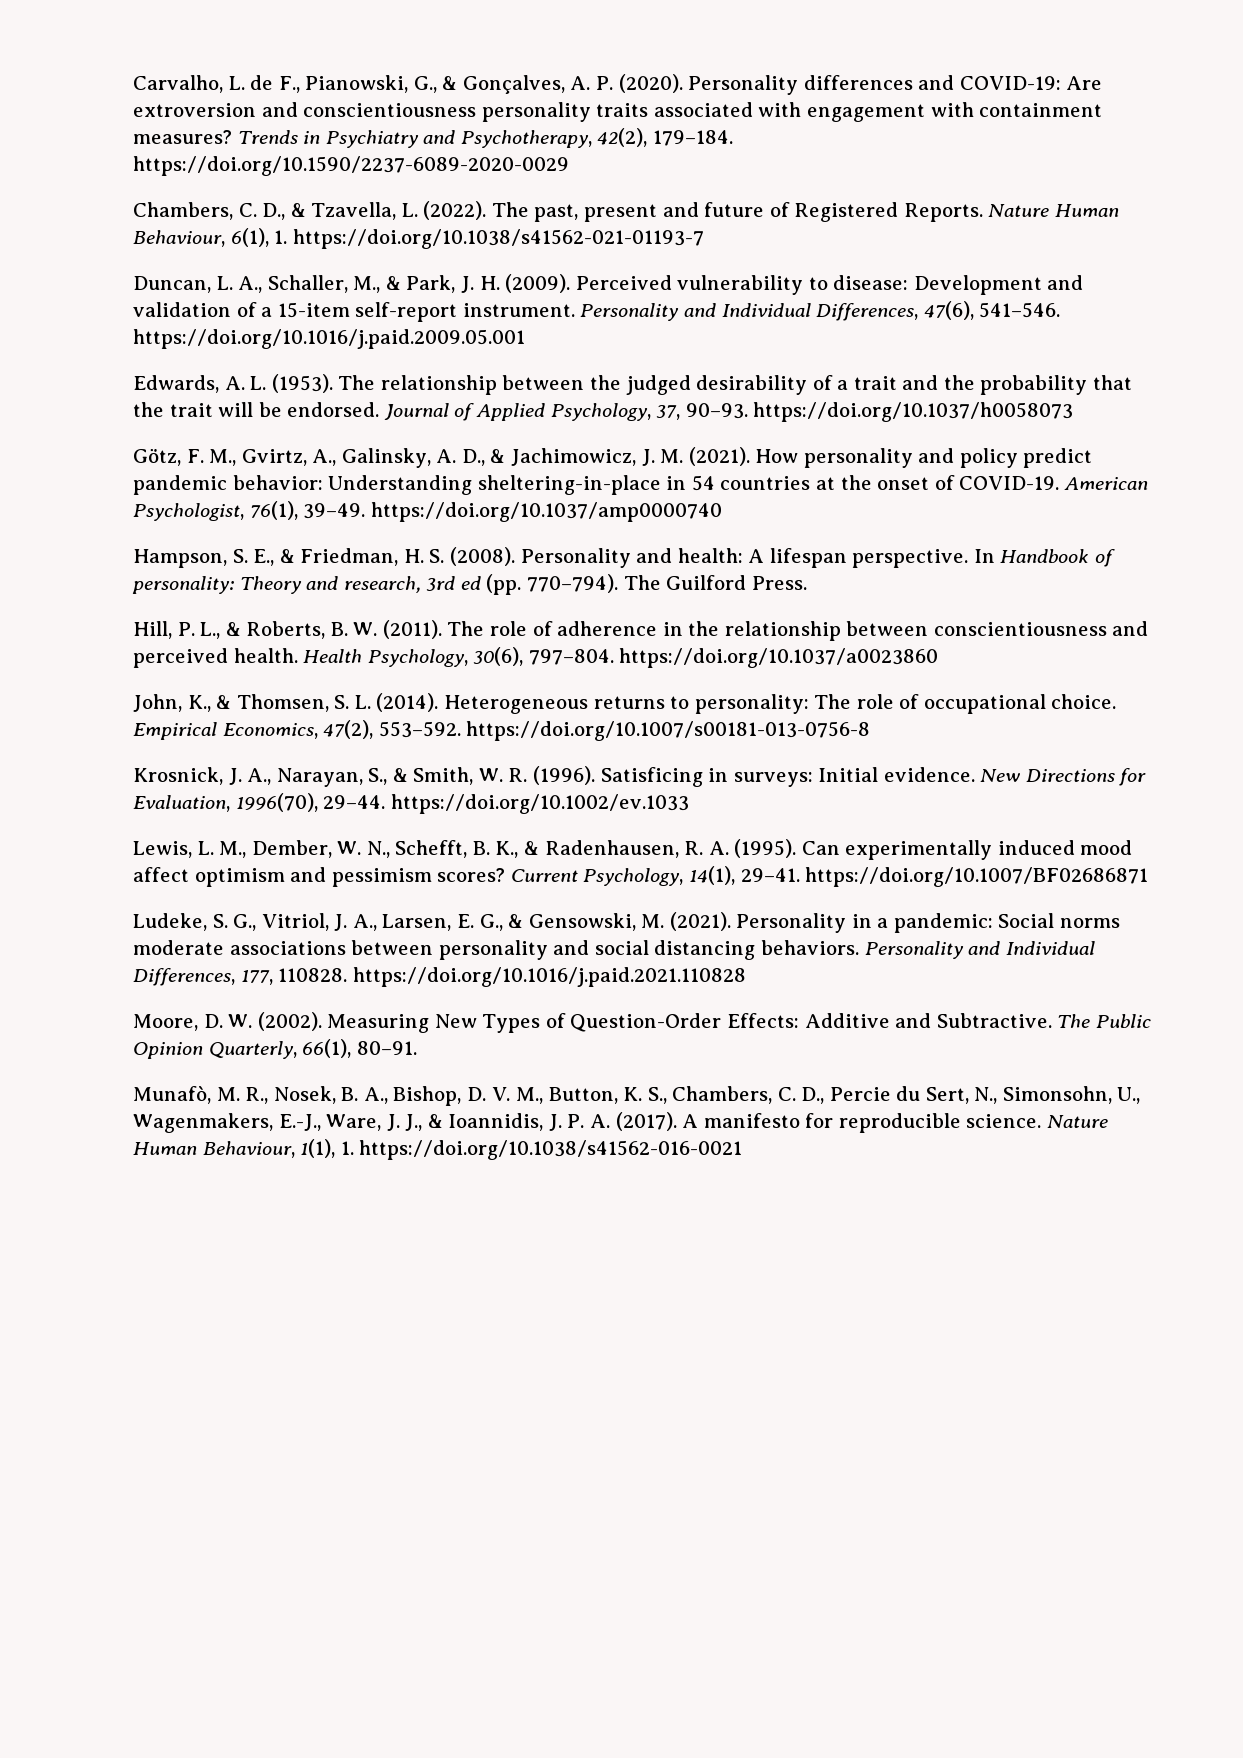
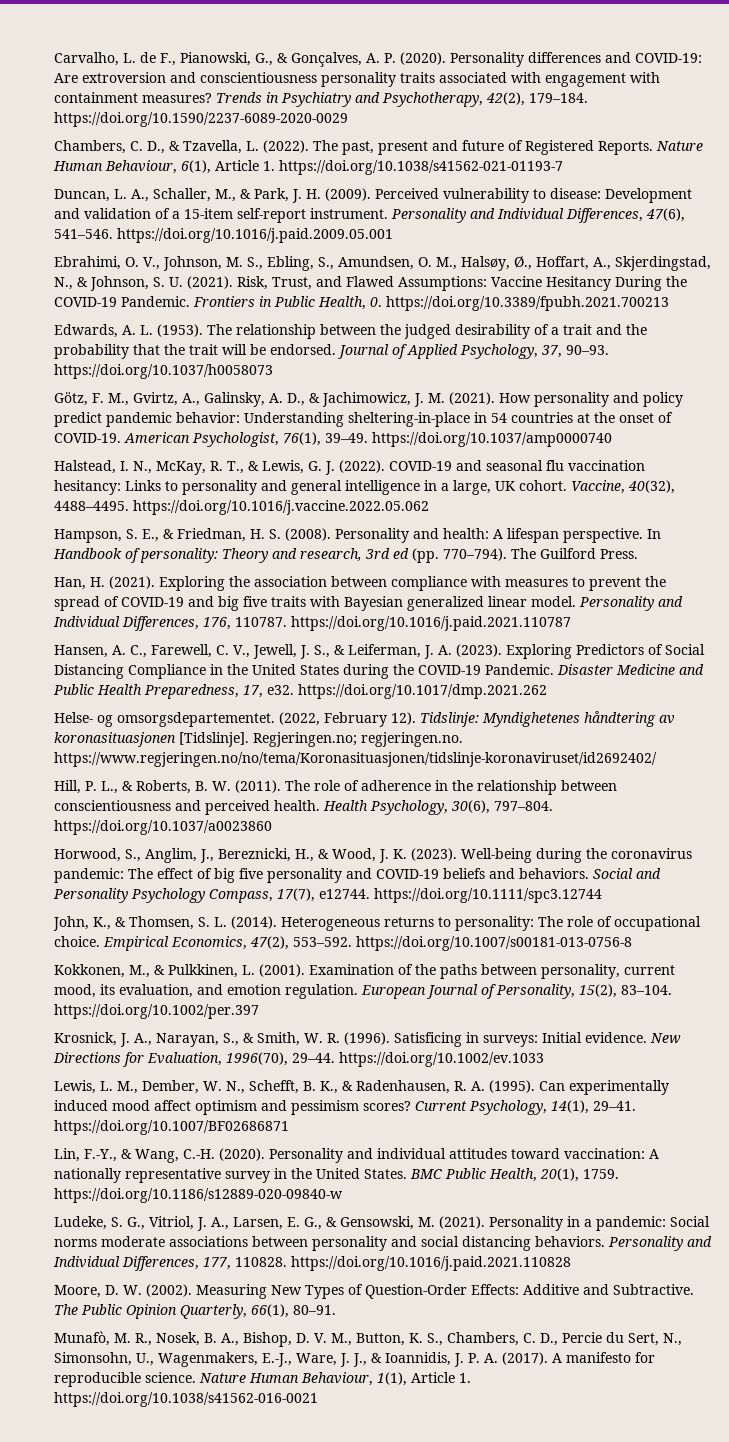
(269, 237) none -> [214,160,259,171] Article
(526, 339) none -> [53,256,711,271] [53,276,687,291] [53,296,669,311] // Ebrahimi, O. V., Johnson, M. S., Ebling, S., Amundsen, O. M., Halsøy, Ø., Hoffart, A., Skjerdingstad, N., & Johnson, S. U. (2021). Risk, Trust, and Flawed Assumptions: Vaccine Hesitancy During the COVID-19 Pandemic. Frontiers in Public Health, 0. https://doi.org/10.3389/fpubh.2021.700213
(722, 512) none -> [53,460,645,475] [53,480,675,495] [53,500,429,515] // Halstead, I. N., McKay, R. T., & Lewis, G. J. (2022). COVID-19 and seasonal flu vaccination hesitancy: Links to personality and general intelligence in a large, UK cohort. Vaccine, 40(32), 4488–4495. https://doi.org/10.1016/j.vaccine.2022.05.062
(807, 583) none -> [53,576,666,591] [53,596,683,611] [52,616,571,631] [53,644,705,659] [53,664,704,679] [52,684,547,699] [53,711,675,727] [53,732,463,747] [53,752,657,767] // Han, H. (2021). Exploring the association between compliance with measures to prevent the spread of COVID-19 and big five traits with Bayesian generalized linear model. Personality and Individual Differences, 176, 110787. https://doi.org/10.1016/j.paid.2021.110787 // Hansen, A. C., Farewell, C. V., Jewell, J. S., & Leiferman, J. A. (2023). Exploring Predictors of Social Distancing Compliance in the United States during the COVID-19 Pandemic. Disaster Medicine and Public Health Preparedness, 17, e32. https://doi.org/10.1017/dmp.2021.262 // Helse- og omsorgsdepartementet. (2022, February 12). Tidslinje: Myndighetenes håndtering av koronasituasjonen [Tidslinje]. Regjeringen.no; regjeringen.no. https://www.regjeringen.no/no/tema/Koronasituasjonen/tidslinje-koronaviruset/id2692402/
(939, 658) none -> [53,848,692,863] [53,868,661,883] [52,888,602,903] // Horwood, S., Anglim, J., Bereznicki, H., & Wood, J. K. (2023). Well-being during the coronavirus pandemic: The effect of big five personality and COVID-19 beliefs and behaviors. Social and Personality Psychology Compass, 17(7), e12744. https://doi.org/10.1111/spc3.12744
(871, 731) none -> [53,964,675,979] [53,984,672,999] [53,1004,259,1019] // Kokkonen, M., & Pulkkinen, L. (2001). Examination of the paths between personality, current mood, its evaluation, and emotion regulation. European Journal of Personality, 15(2), 83–104. https://doi.org/10.1002/per.397
(1149, 877) none -> [53,1148,659,1163] [53,1168,619,1183] [53,1188,343,1203] // Lin, F.-Y., & Wang, C.-H. (2020). Personality and individual attitudes toward vaccination: A nationally representative survey in the United States. BMC Public Health, 20(1), 1759. https://doi.org/10.1186/s12889-020-09840-w
(336, 1148) none -> [410,1372,455,1383] Article

